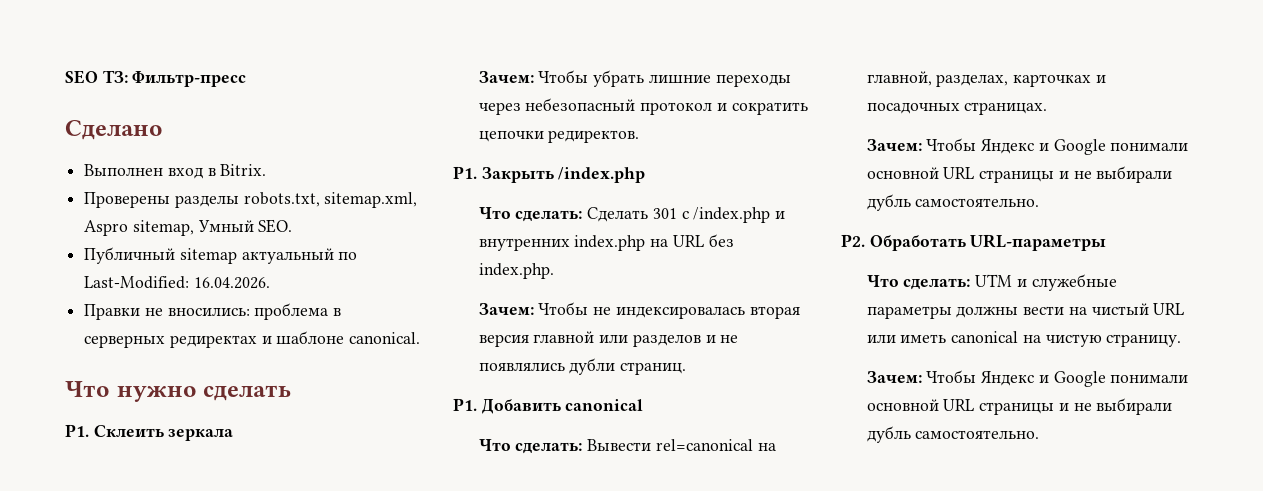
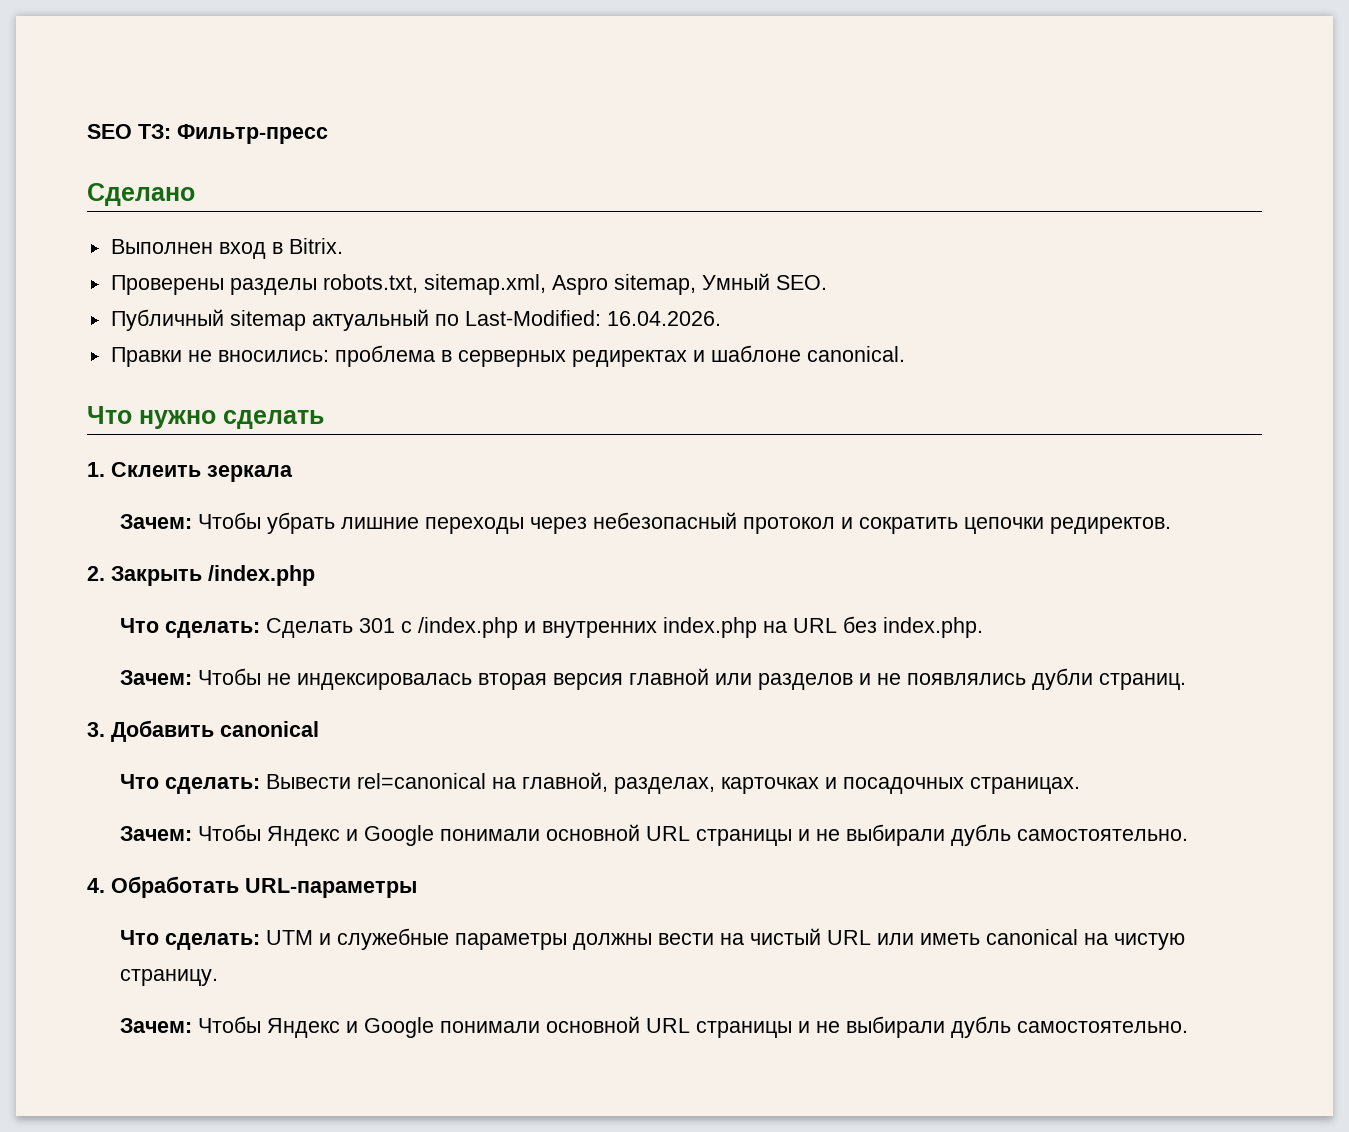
[65,424,89,437] P1. -> [87,462,105,477] 1.
[453,166,477,179] P1. -> [87,566,105,581] 2.
[453,398,477,411] P1. -> [87,722,105,737] 3.
[841,234,865,247] P2. -> [87,878,105,893] 4.

